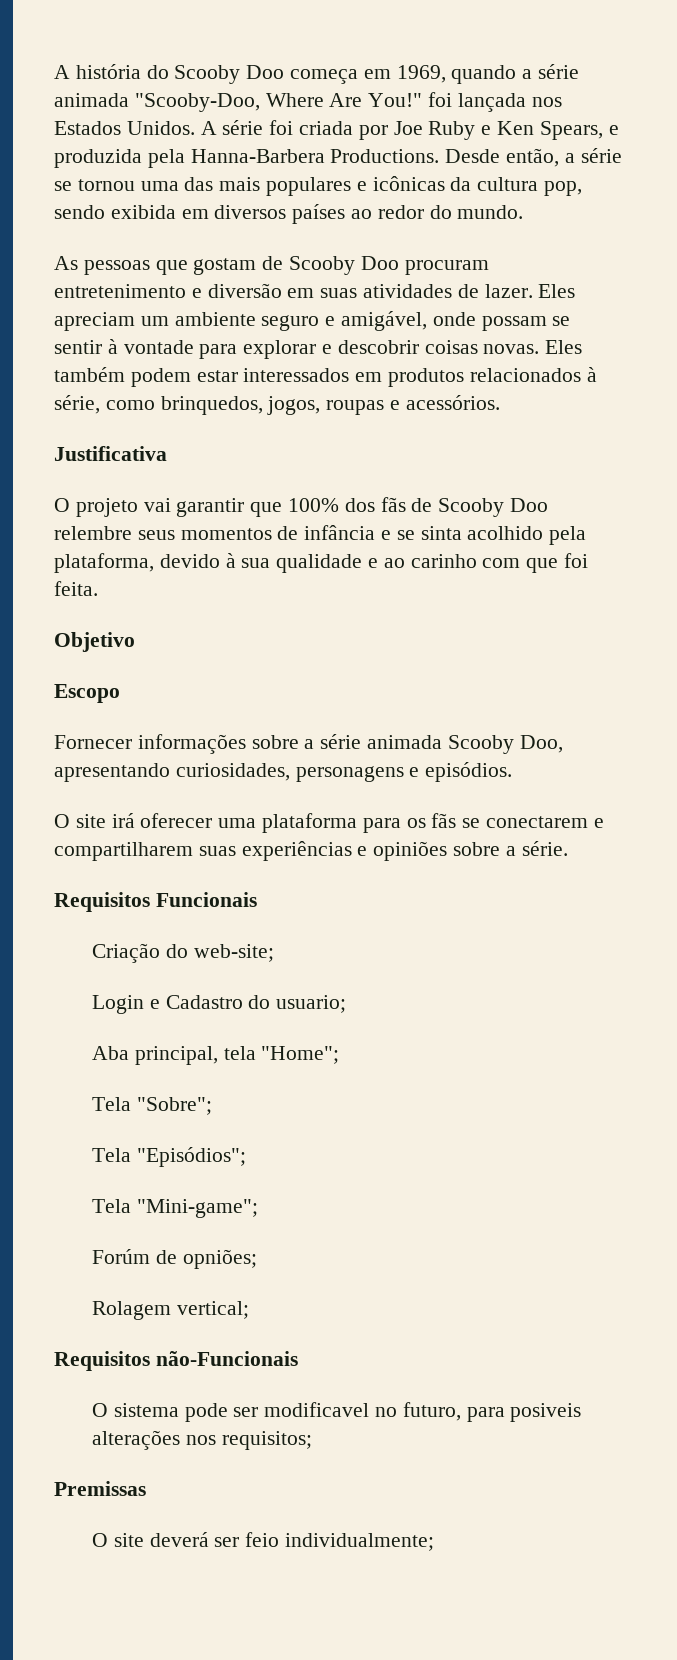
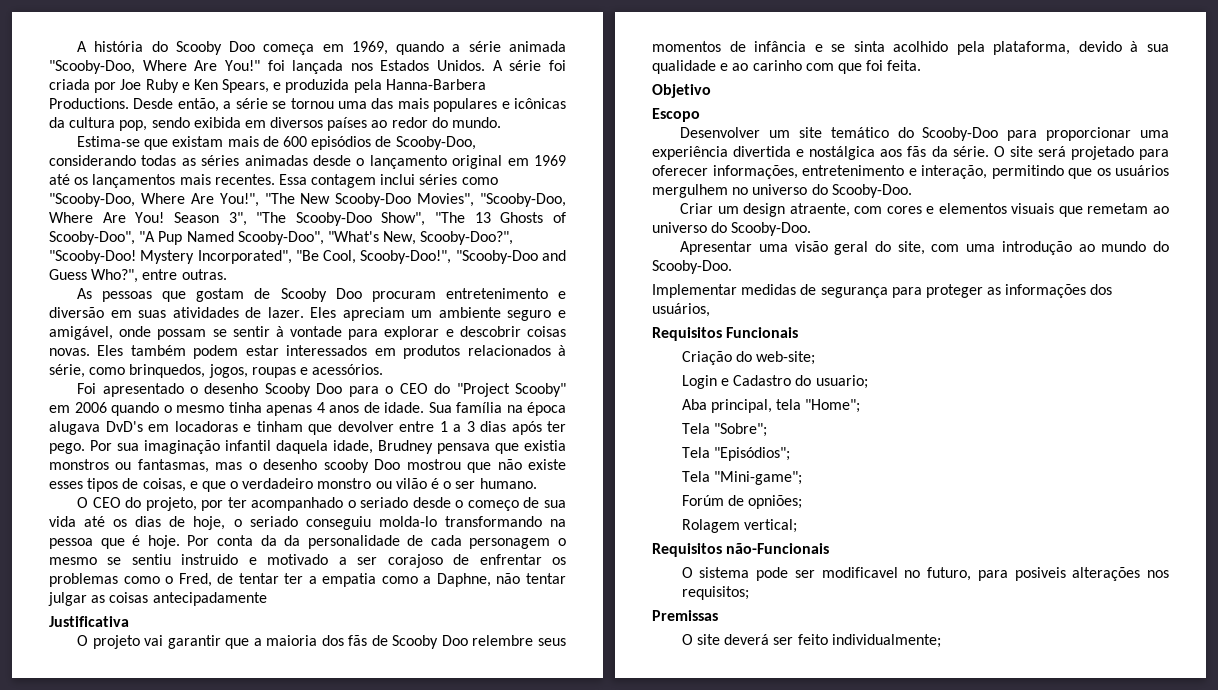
(524, 212) none -> [77,136,476,150] [49,155,566,169] [49,174,498,188] [49,193,566,207] [49,212,566,226] [49,231,514,245] [49,250,566,264] [49,269,227,283] // Estima-se que existam mais de 600 episódios de Scooby-Doo, considerando todas as séries animadas desde o lançamento original em 1969 até os lançamentos mais recentes. Essa contagem inclui séries como "Scooby-Doo, Where Are You!", "The New Scooby-Doo Movies", "Scooby-Doo, Where Are You! Season 3", "The Scooby-Doo Show", "The 13 Ghosts of Scooby-Doo", "A Pup Named Scooby-Doo", "What's New, Scooby-Doo?", "Scooby-Doo! Mystery Incorporated", "Be Cool, Scooby-Doo!", "Scooby-Doo and Guess Who?", entre outras.
(500, 402) none -> [77,383,566,397] [49,402,566,416] [49,421,566,435] [49,440,566,454] [49,459,566,473] [49,478,537,492] [77,497,566,511] [49,516,566,530] [49,535,566,549] [49,554,566,568] [49,573,566,587] [48,592,267,606] // Foi apresentado o desenho Scooby Doo para o CEO do "Project Scooby" em 2006 quando o mesmo tinha apenas 4 anos de idade. Sua família na época alugava DvD's em locadoras e tinham que devolver entre 1 a 3 dias após ter pego. Por sua imaginação infantil daquela idade, Brudney pensava que existia monstros ou fantasmas, mas o desenho scooby Doo mostrou que não existe esses tipos de coisas, e que o verdadeiro monstro ou vilão é o ser humano. // O CEO do projeto, por ter acompanhado o seriado desde o começo de sua vida até os dias de hoje, o seriado conseguiu molda-lo transformando na pessoa que é hoje. Por conta da da personalidade de cada personagem o mesmo se sentiu instruido e motivado a ser corajoso de enfrentar os problemas como o Fred, de tentar ter a empatia como a Daphne, não tentar julgar as coisas antecipadamente
[288,498,340,512] 100% -> [253,635,318,646] a maioria
[54,734,563,754] [54,762,513,782] [54,813,604,833] [54,841,568,861] Fornecer informações sobre a série animada Scooby Doo, apresentando curiosidades, personagens e episódios. // O site irá oferecer uma plataforma para os fãs se conectarem e compartilharem suas experiências e opiniões sobre a série. -> [680,127,1169,141] [652,146,1169,160] [652,165,1169,179] [652,184,912,198] [680,203,1169,217] [652,222,812,236] [680,241,1169,255] [652,260,732,274] [652,284,1113,298] [652,303,710,317] Desenvolver um site temático do Scooby-Doo para proporcionar uma experiência divertida e nostálgica aos fãs da série. O site será projetado para oferecer informações, entretenimento e interação, permitindo que os usuários mergulhem no universo do Scooby-Doo. // Criar um design atraente, com cores e elementos visuais que remetam ao universo do Scooby-Doo. // Apresentar uma visão geral do site, com uma introdução ao mundo do Scooby-Doo. // Implementar medidas de segurança para proteger as informações dos usuários,
[245,1532,280,1547] feio -> [797,634,828,645] feito

